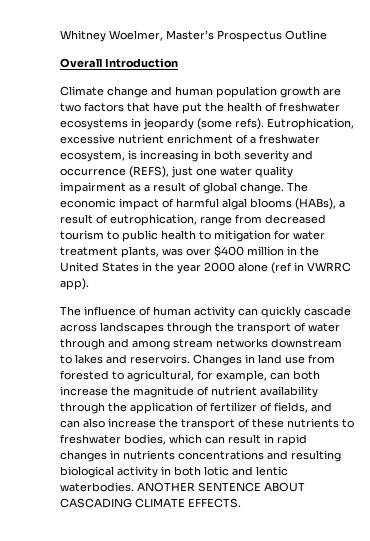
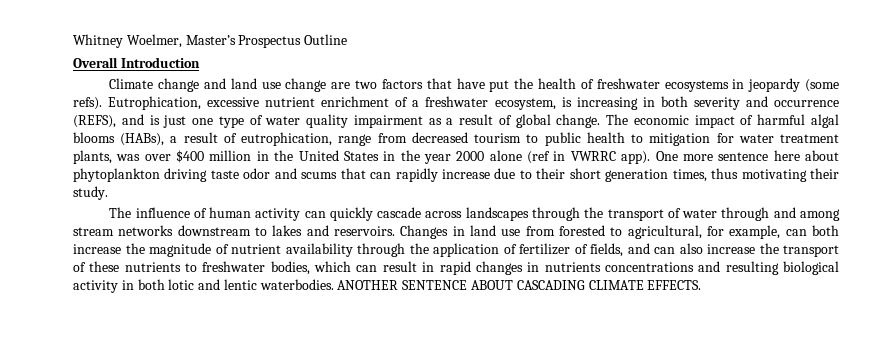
[175,86,320,98] human population growth -> [230,78,327,92] land use change
[171,166,217,178] just one -> [121,114,263,128] and is just one type of
(89, 284) none -> [655,150,840,161] [73,168,840,182] [73,186,108,200] One more sentence here about phytoplankton driving taste odor and scums that can rapidly increase due to their short generation times, thus motivating their study.

